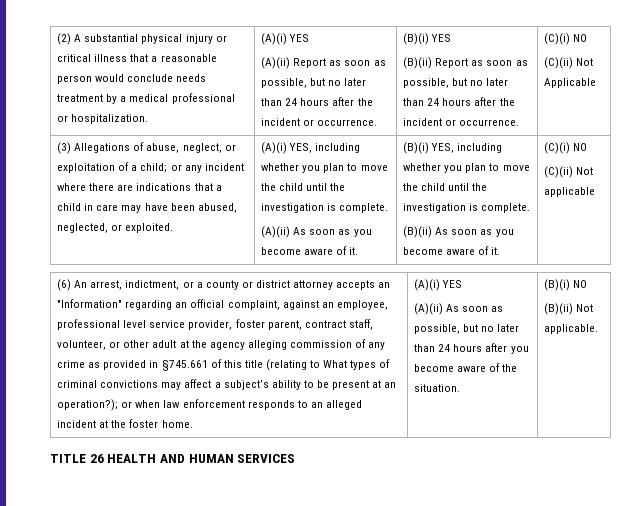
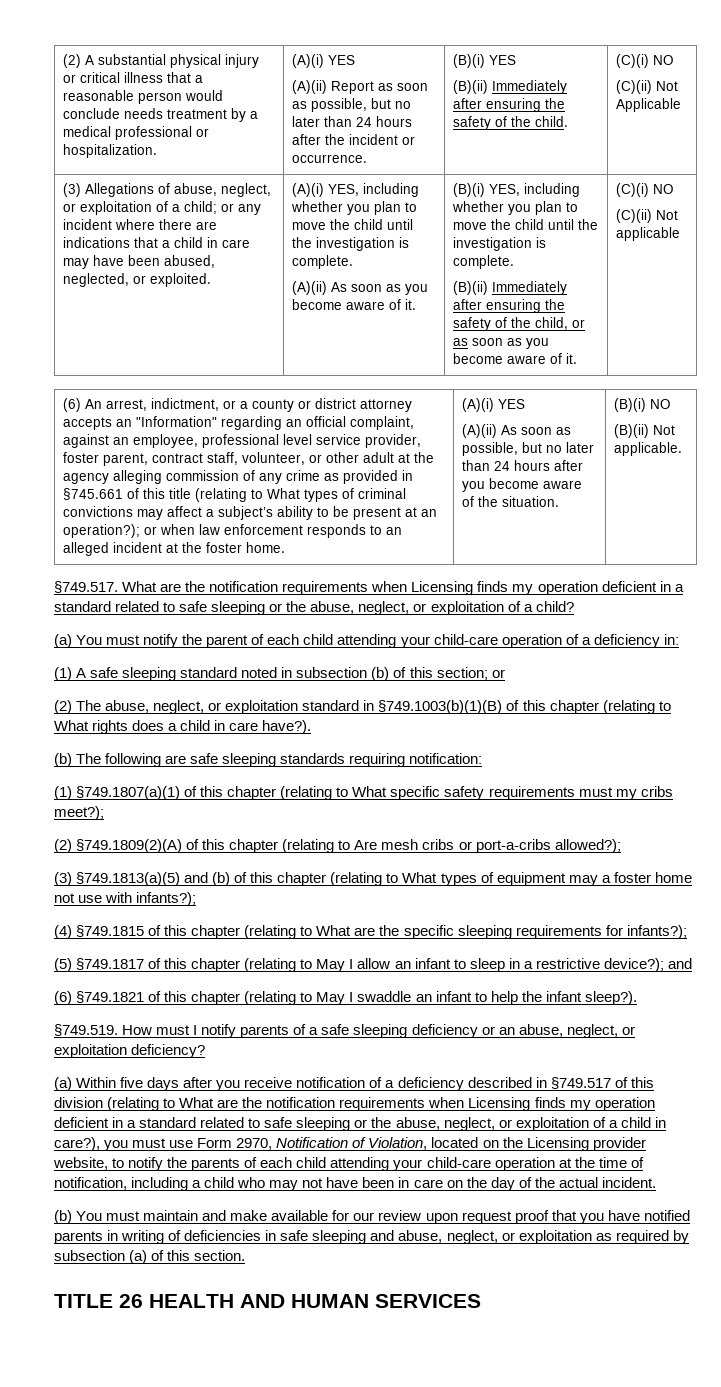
[435,58,528,68] [403,78,509,88] [403,97,515,106] [403,118,520,126] Report as soon as possible, but no later than 24 hours after the incident or occurrence. -> [492,80,568,94] [453,98,566,112] [453,116,569,130] Immediately after ensuring the safety of the child.
[435,227,449,235] As -> [492,281,568,295] [453,299,566,313] [453,317,586,331] [453,338,469,346] Immediately after ensuring the safety of the child, or as
(599, 329) none -> [54,581,684,595] [54,601,574,615] [54,634,679,648] [54,667,505,681] [54,700,671,714] [54,720,312,734] [54,753,483,767] [54,786,673,800] [54,806,104,820] [54,839,621,853] [54,872,692,886] [54,892,197,906] [54,925,687,939] [54,958,692,972] [54,991,637,1005] [54,1024,635,1038] [54,1044,206,1058] [54,1077,654,1091] [54,1097,655,1111] [54,1117,666,1131] [54,1137,646,1151] [53,1157,644,1171] [54,1177,656,1191] [54,1210,690,1224] [54,1230,689,1244] [54,1250,246,1264] // §749.517. What are the notification requirements when Licensing finds my operation deficient in a standard related to safe sleeping or the abuse, neglect, or exploitation of a child? // (a) You must notify the parent of each child attending your child-care operation of a deficiency in: // (1) A safe sleeping standard noted in subsection (b) of this section; or // (2) The abuse, neglect, or exploitation standard in §749.1003(b)(1)(B) of this chapter (relating to What rights does a child in care have?). // (b) The following are safe sleeping standards requiring notification: // (1) §749.1807(a)(1) of this chapter (relating to What specific safety requirements must my cribs meet?); // (2) §749.1809(2)(A) of this chapter (relating to Are mesh cribs or port-a-cribs allowed?); // (3) §749.1813(a)(5) and (b) of this chapter (relating to What types of equipment may a foster home not use with infants?); // (4) §749.1815 of this chapter (relating to What are the specific sleeping requirements for infants?); // (5) §749.1817 of this chapter (relating to May I allow an infant to sleep in a restrictive device?); and // (6) §749.1821 of this chapter (relating to May I swaddle an infant to help the infant sleep?). // §749.519. How must I notify parents of a safe sleeping deficiency or an abuse, neglect, or exploitation deficiency? // (a) Within five days after you receive notification of a deficiency described in §749.517 of this division (relating to What are the notification requirements when Licensing finds my operation deficient in a standard related to safe sleeping or the abuse, neglect, or exploitation of a child in care?), you must use Form 2970, Notification of Violation, located on the Licensing provider website, to notify the parents of each child attending your child-care operation at the time of notification, including a child who may not have been in care on the day of the actual incident. // (b) You must maintain and make available for our review upon request proof that you have notified parents in writing of deficiencies in safe sleeping and abuse, neglect, or exploitation as required by subsection (a) of this section.

